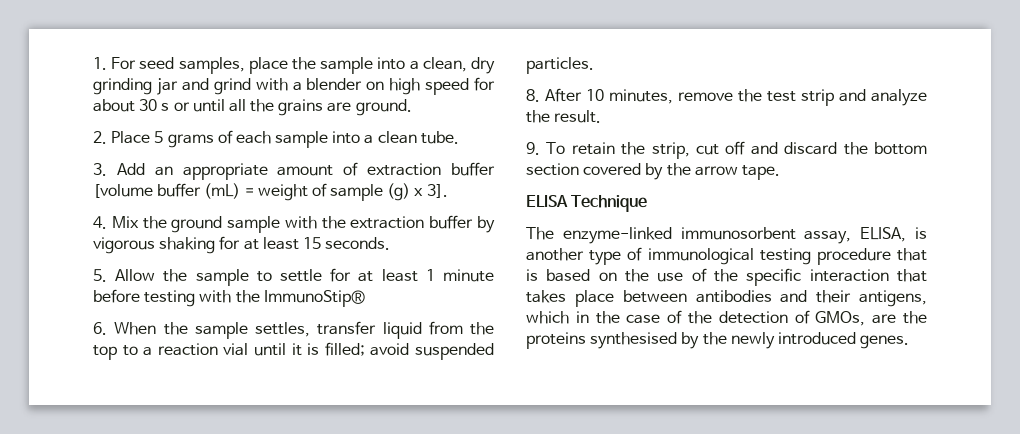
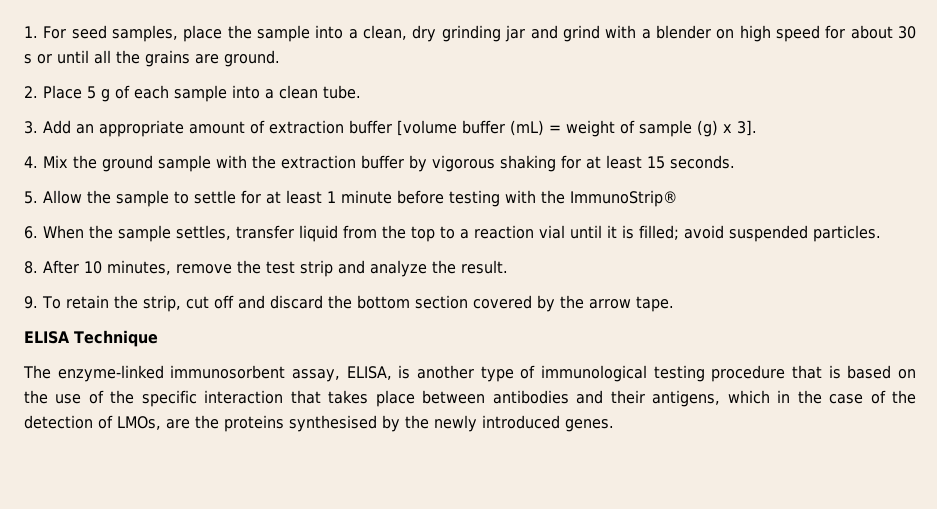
[167,134,214,148] grams -> [101,89,110,102] g
[263,290,365,307] ImmunoStip® -> [570,190,677,207] ImmunoStrip®
[815,311,866,326] GMOs, -> [117,416,161,430] LMOs,

